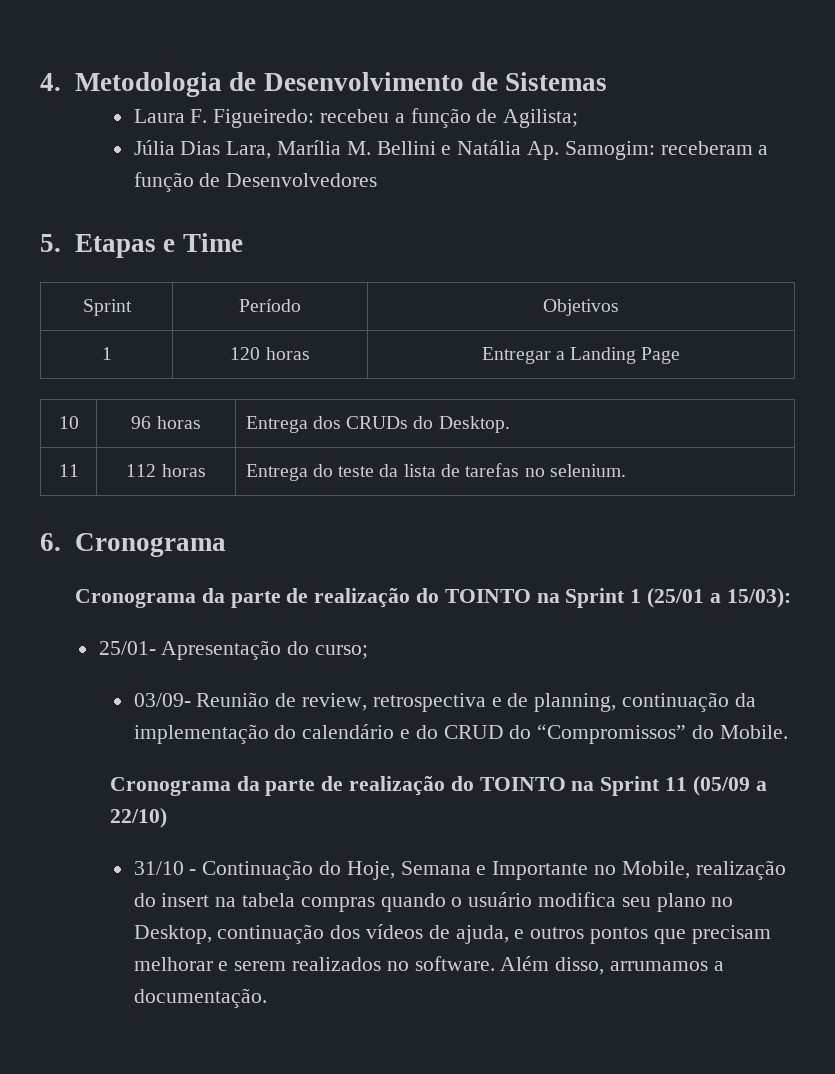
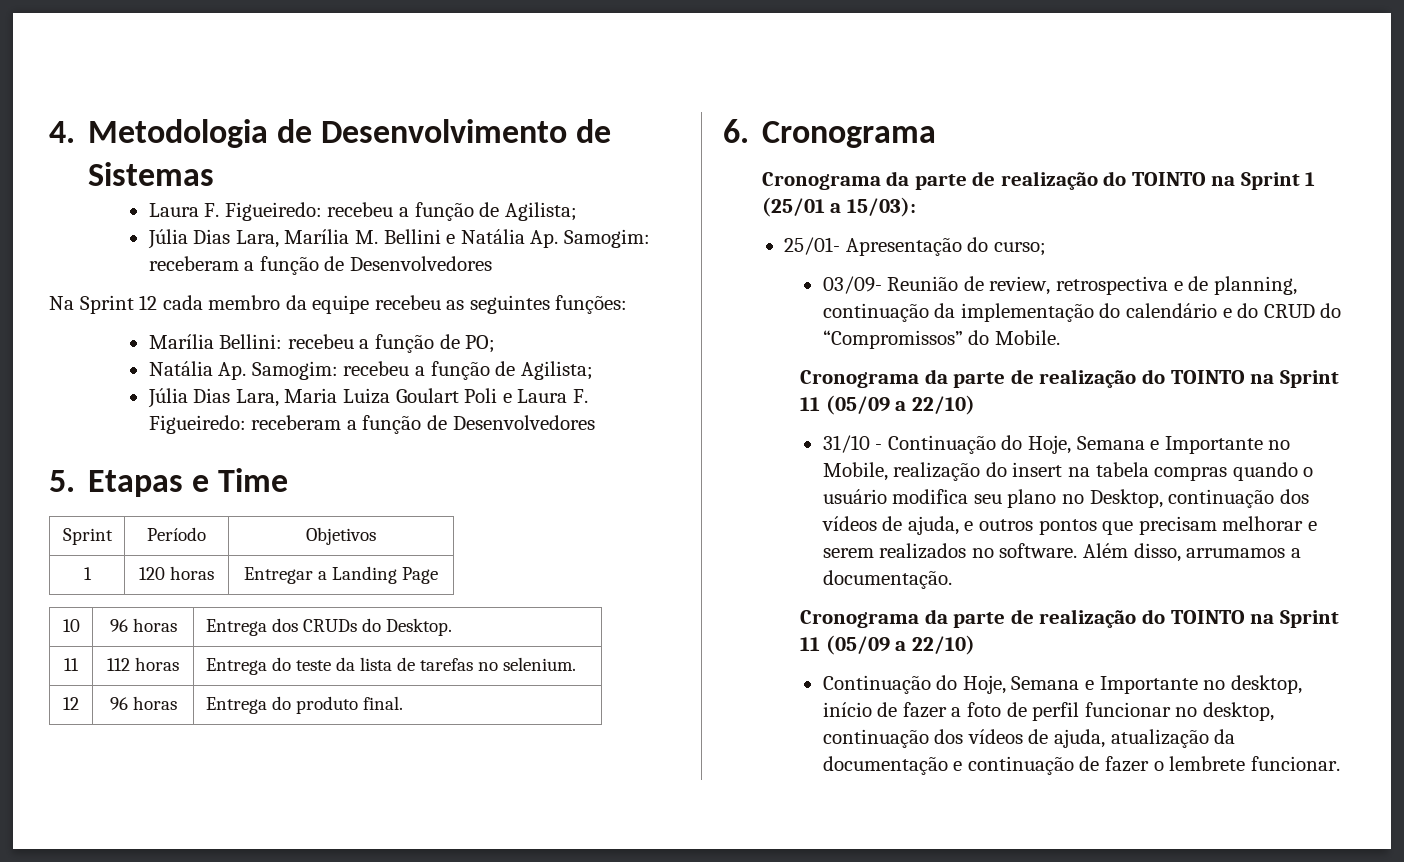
(378, 180) none -> [49,295,628,314] [148,334,496,353] [148,361,593,380] [147,388,588,408] [148,415,595,434] // Na Sprint 12 cada membro da equipe recebeu as seguintes funções: // Marília Bellini: recebeu a função de PO; // Natália Ap. Samogim: recebeu a função de Agilista; // Júlia Dias Lara, Maria Luiza Goulart Poli e Laura F. Figueiredo: receberam a função de Desenvolvedores
(626, 470) none -> [63,697,79,710] [109,696,177,710] [205,696,403,714] // 12 | 96 horas | Entrega do produto final.
(267, 998) none -> [800,609,1339,628] [800,635,975,655] [822,675,1302,694] [822,702,1274,721] [822,729,1236,748] [822,756,1340,775] // Cronograma da parte de realização do TOINTO na Sprint 11 (05/09 a 22/10) // Continuação do Hoje, Semana e Importante no desktop, início de fazer a foto de perfil funcionar no desktop, continuação dos vídeos de ajuda, atualização da documentação e continuação de fazer o lembrete funcionar.

